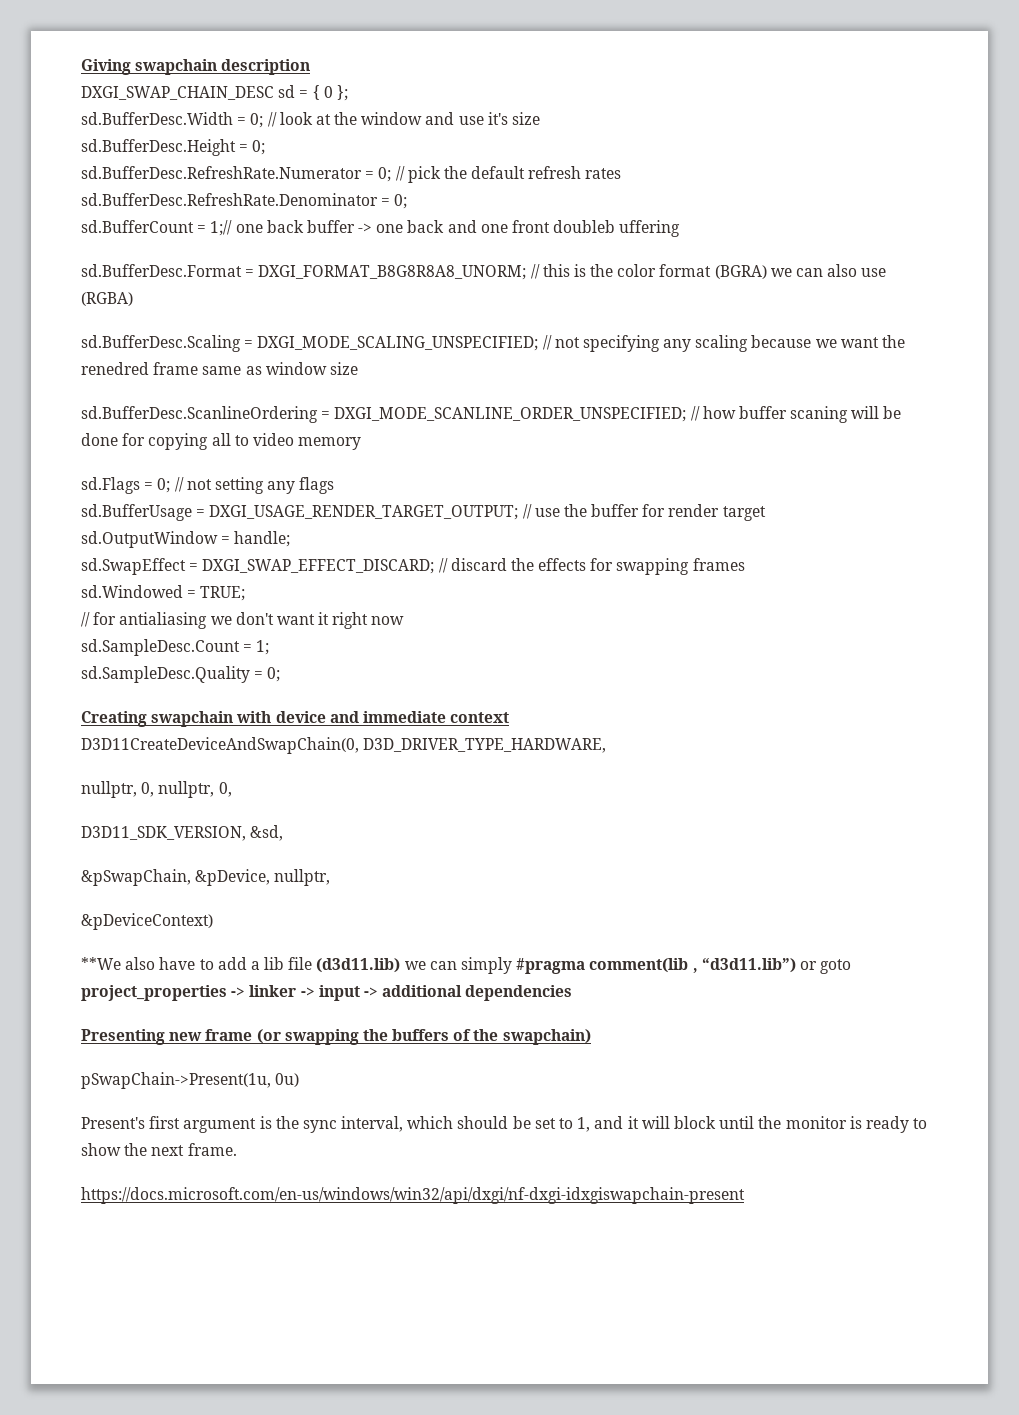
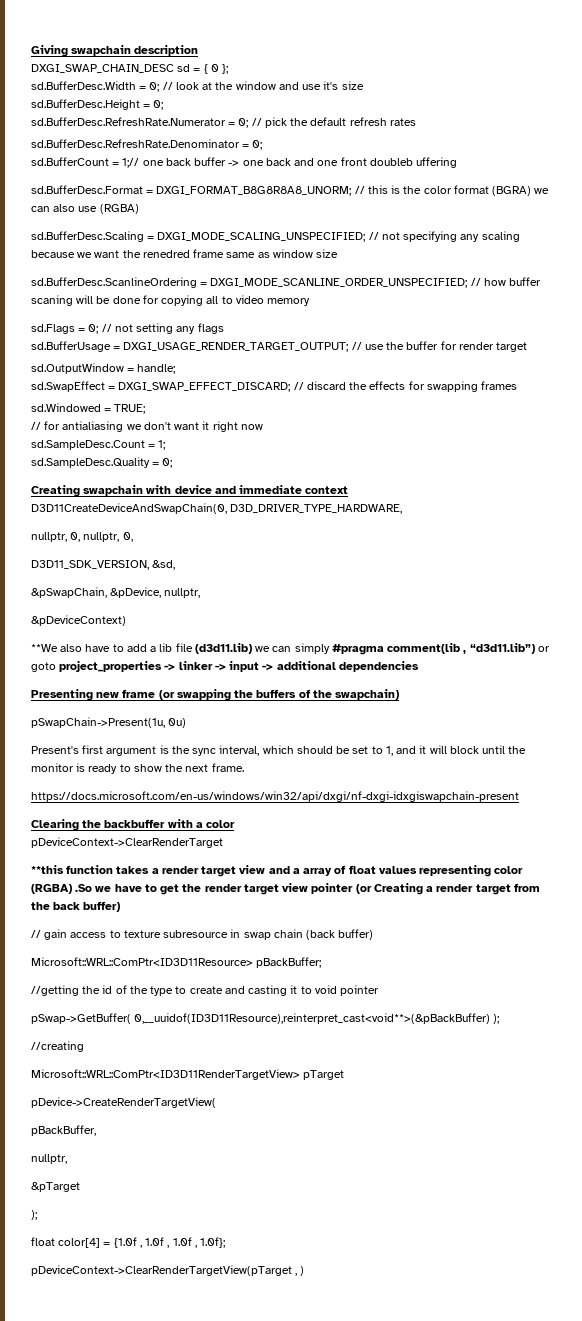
(745, 1195) none -> [31,819,236,831] [31,837,223,848] [31,865,524,877] [31,883,540,895] [31,901,121,912] [31,929,374,940] [31,957,322,968] [31,985,380,996] [31,1013,500,1024] [31,1041,84,1052] [31,1069,345,1080] [31,1097,216,1108] [31,1125,96,1136] [31,1154,67,1164] [31,1182,80,1192] [31,1210,37,1220] [31,1237,226,1248] [31,1265,305,1276] // Clearing the backbuffer with a color // pDeviceContext->ClearRenderTarget // **this function takes a render target view and a array of float values representing color (RGBA) .So we have to get the render target view pointer (or Creating a render target from the back buffer) // // gain access to texture subresource in swap chain (back buffer) // Microsoft::WRL::ComPtr<ID3D11Resource> pBackBuffer; // //getting the id of the type to create and casting it to void pointer // pSwap->GetBuffer( 0,__uuidof(ID3D11Resource),reinterpret_cast<void**>(&pBackBuffer) ); // //creating // Microsoft::WRL::ComPtr<ID3D11RenderTargetView> pTarget // pDevice->CreateRenderTargetView( // pBackBuffer, // nullptr, // &pTarget // ); // float color[4] = {1.0f , 1.0f , 1.0f , 1.0f}; // pDeviceContext->ClearRenderTargetView(pTarget , )

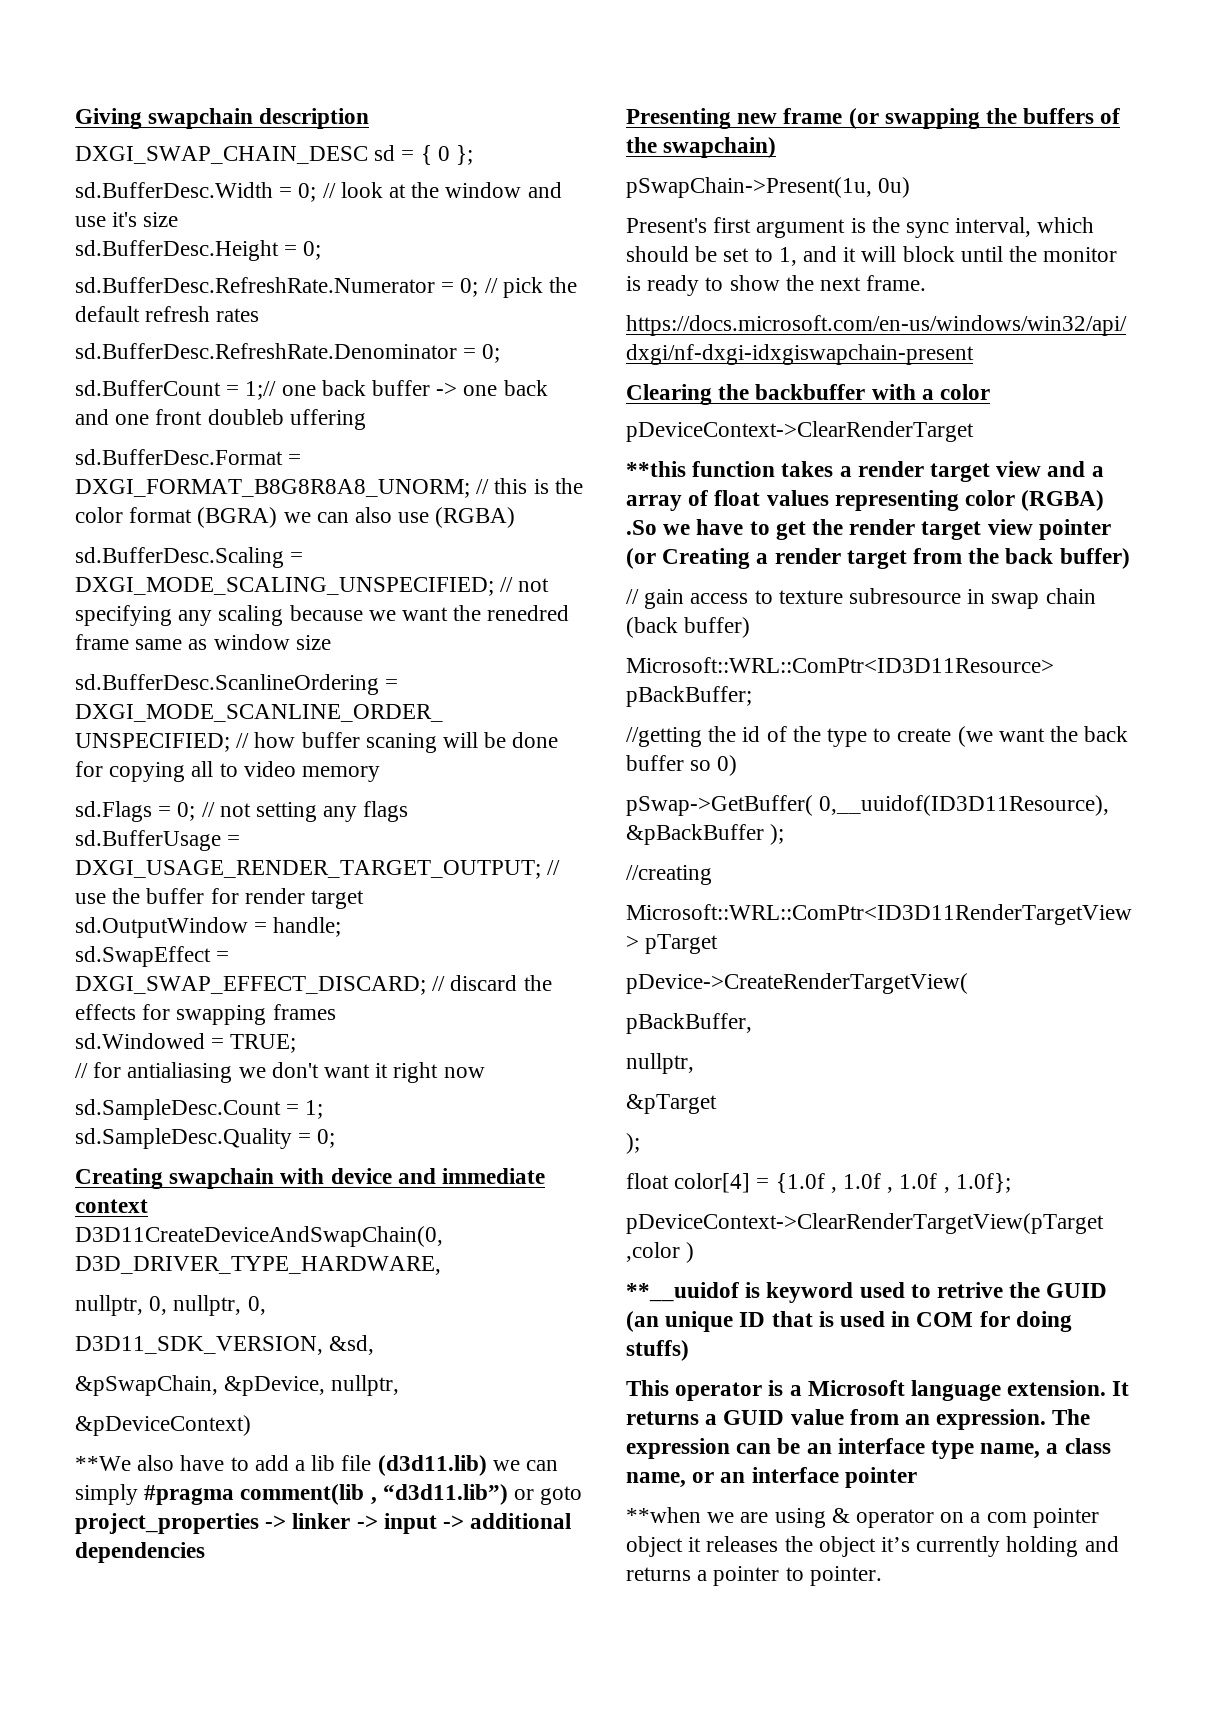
[224,985,380,996] and casting it to void pointer -> [957,726,1129,747] [626,755,738,776] (we want the back buffer so 0)
[134,1013,491,1024] 0,__uuidof(ID3D11Resource),reinterpret_cast<void**>(&pBackBuffer) -> [819,795,1110,816] [626,824,764,845] 0,__uuidof(ID3D11Resource), &pBackBuffer
[295,1273,298,1276] , -> [626,1242,680,1262] ,color
(305, 1271) none -> [626,1282,1108,1303] [626,1311,1072,1332] [626,1340,689,1361] [626,1380,1130,1401] [626,1409,1091,1430] [626,1438,1111,1459] [626,1467,917,1488] [626,1507,1099,1528] [626,1536,1119,1557] [626,1566,882,1586] // **__uuidof is keyword used to retrive the GUID (an unique ID that is used in COM for doing stuffs) // This operator is a Microsoft language extension. It returns a GUID value from an expression. The expression can be an interface type name, a class name, or an interface pointer // **when we are using & operator on a com pointer object it releases the object it’s currently holding and returns a pointer to pointer.

